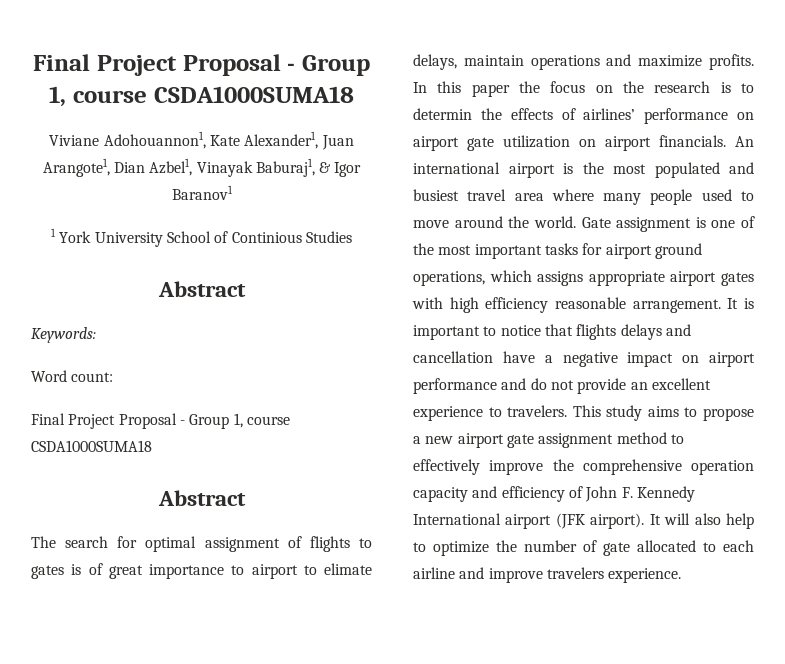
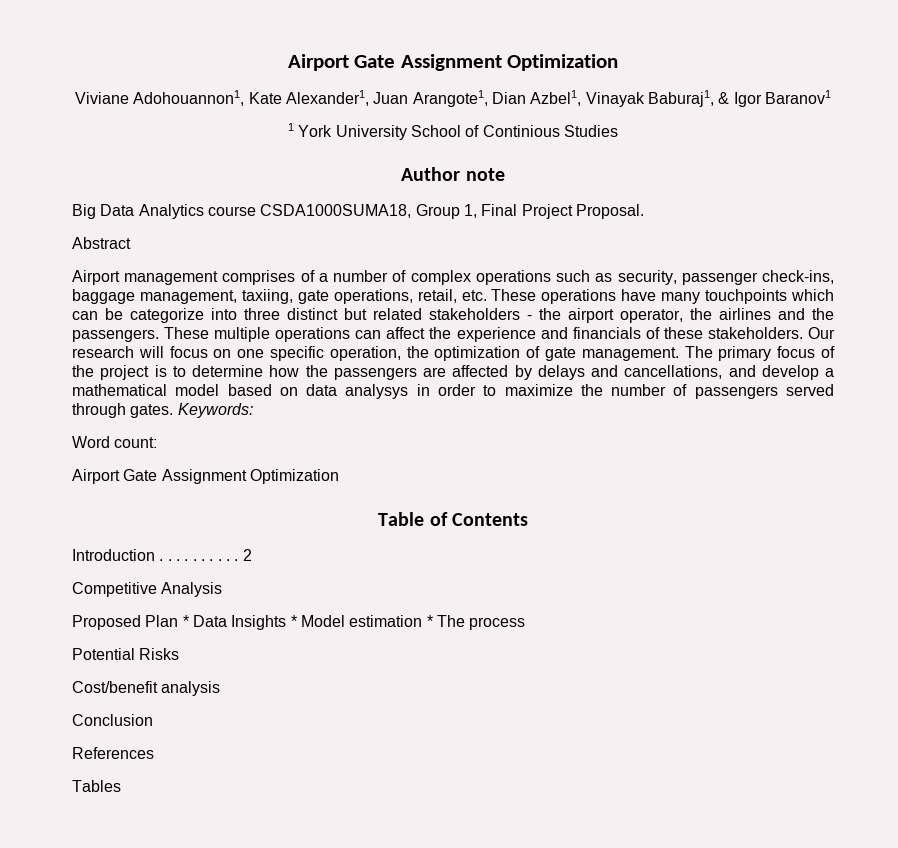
[33,54,370,76] [49,86,354,107] Final Project Proposal - Group 1, course CSDA1000SUMA18 -> [287,54,619,71] Airport Gate Assignment Optimization
[157,281,246,297] [31,327,96,343] [31,370,114,382] [31,413,290,429] [31,440,152,452] [157,490,246,506] [31,536,373,552] [31,563,372,579] [413,54,754,70] [413,81,754,97] [413,108,754,124] [413,135,754,151] [413,162,754,178] [413,189,754,205] [413,216,755,232] [413,243,702,259] [413,270,754,286] [412,297,755,313] [413,324,691,340] [413,351,755,367] [413,378,711,394] [413,405,754,421] [413,432,684,448] [413,459,754,475] [413,486,695,502] [413,513,754,529] [413,540,754,556] [413,567,682,583] Abstract // Keywords: // Word count: // Final Project Proposal - Group 1, course CSDA1000SUMA18 // Abstract // The search for optimal assignment of flights to gates is of great importance to airport to elimate delays, maintain operations and maximize profits. In this paper the focus on the research is to determin the effects of airlines’ performance on airport gate utilization on airport financials. An international airport is the most populated and busiest travel area where many people used to move around the world. Gate assignment is one of the most important tasks for airport ground operations, which assigns appropriate airport gates with high efficiency reasonable arrangement. It is important to notice that flights delays and cancellation have a negative impact on airport performance and do not provide an excellent experience to travelers. This study aims to propose a new airport gate assignment method to effectively improve the comprehensive operation capacity and efficiency of John F. Kennedy International airport (JFK airport). It will also help to optimize the number of gate allocated to each airline and improve travelers experience. -> [401,167,505,181] [72,204,644,219] [72,237,131,249] [72,270,835,285] [72,289,834,304] [72,308,834,323] [72,327,836,342] [72,346,835,361] [72,365,834,380] [72,384,835,399] [72,403,253,418] [72,436,158,448] [72,469,339,484] [378,512,528,526] [72,549,252,561] [72,582,223,597] [72,615,526,630] [72,648,180,660] [72,681,221,696] [72,714,153,726] [72,747,154,759] [72,780,121,792] Author note // Big Data Analytics course CSDA1000SUMA18, Group 1, Final Project Proposal. // Abstract // Airport management comprises of a number of complex operations such as security, passenger check-ins, baggage management, taxiing, gate operations, retail, etc. These operations have many touchpoints which can be categorize into three distinct but related stakeholders - the airport operator, the airlines and the passengers. These multiple operations can affect the experience and financials of these stakeholders. Our research will focus on one specific operation, the optimization of gate management. The primary focus of the project is to determine how the passengers are affected by delays and cancellations, and develop a mathematical model based on data analysys in order to maximize the number of passengers served through gates. Keywords: // Word count: // Airport Gate Assignment Optimization // Table of Contents // Introduction . . . . . . . . . . 2 // Competitive Analysis // Proposed Plan * Data Insights * Model estimation * The process // Potential Risks // Cost/benefit analysis // Conclusion // References // Tables

